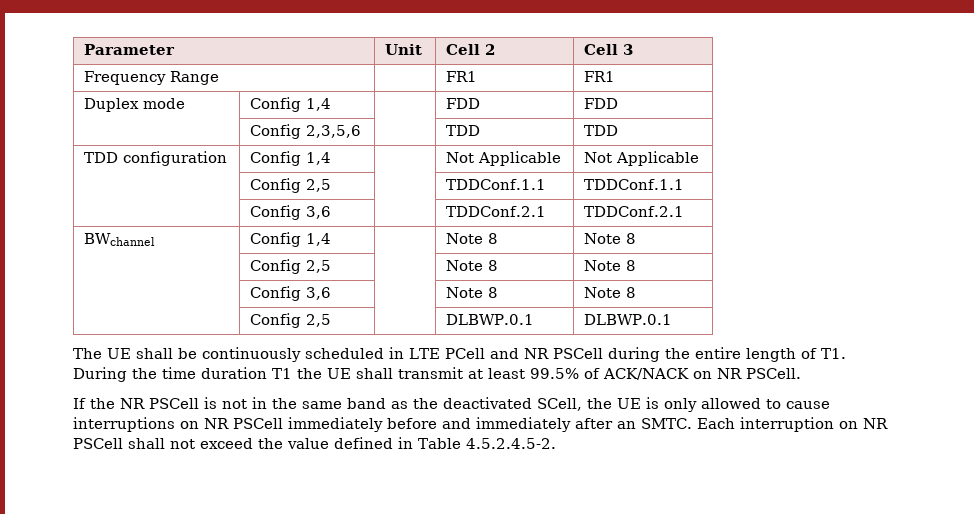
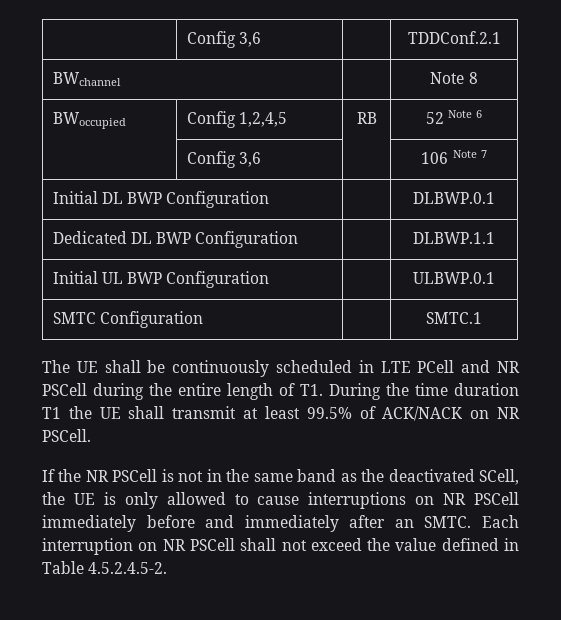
[84,44,176,55] [385,44,423,55] [446,44,496,55] [584,44,634,55] [84,71,220,85] [446,71,478,82] [584,71,616,82] [84,98,186,112] [250,97,332,112] [446,98,481,109] [584,98,619,109] [250,124,362,139] [446,125,481,136] [584,125,619,136] [84,151,228,166] [250,151,332,166] [446,151,562,166] [584,151,700,166] [250,178,332,193] [446,179,547,190] [584,179,685,190] [250,205,332,220] [446,206,547,217] [584,206,685,217] [84,233,156,246] [250,232,332,247] [446,233,499,244] [584,233,637,244] [250,259,332,274] [446,260,499,271] [584,260,637,271] [250,286,332,301] [446,287,499,298] [584,287,637,298] [250,313,332,328] [446,314,535,325] [584,314,673,325] Parameter | Unit | Cell 2 | Cell 3 // Frequency Range | | FR1 | FR1 // Duplex mode | Config 1,4 | | FDD | FDD // | Config 2,3,5,6 | | TDD | TDD // TDD configuration | Config 1,4 | | Not Applicable | Not Applicable // | Config 2,5 | | TDDConf.1.1 | TDDConf.1.1 // | Config 3,6 | | TDDConf.2.1 | TDDConf.2.1 // BWchannel | Config 1,4 | | Note 8 | Note 8 // | Config 2,5 | | Note 8 | Note 8 // | Config 3,6 | | Note 8 | Note 8 // | Config 2,5 | | DLBWP.0.1 | DLBWP.0.1 -> [186,31,262,48] [407,31,501,44] [52,72,121,86] [430,72,478,84] [52,112,126,129] [186,111,288,128] [356,112,377,124] [425,110,483,124] [186,151,262,168] [421,150,487,164] [52,191,270,208] [413,192,495,204] [52,231,299,248] [413,232,495,244] [52,271,270,288] [413,272,495,284] [52,311,204,328] [426,312,482,324] | Config 3,6 | | TDDConf.2.1 // BWchannel | | Note 8 // BWoccupied | Config 1,2,4,5 | RB | 52 Note 6 // | Config 3,6 | | 106 Note 7 // Initial DL BWP Configuration | | DLBWP.0.1 // Dedicated DL BWP Configuration | | DLBWP.1.1 // Initial UL BWP Configuration | | ULBWP.0.1 // SMTC Configuration | | SMTC.1

